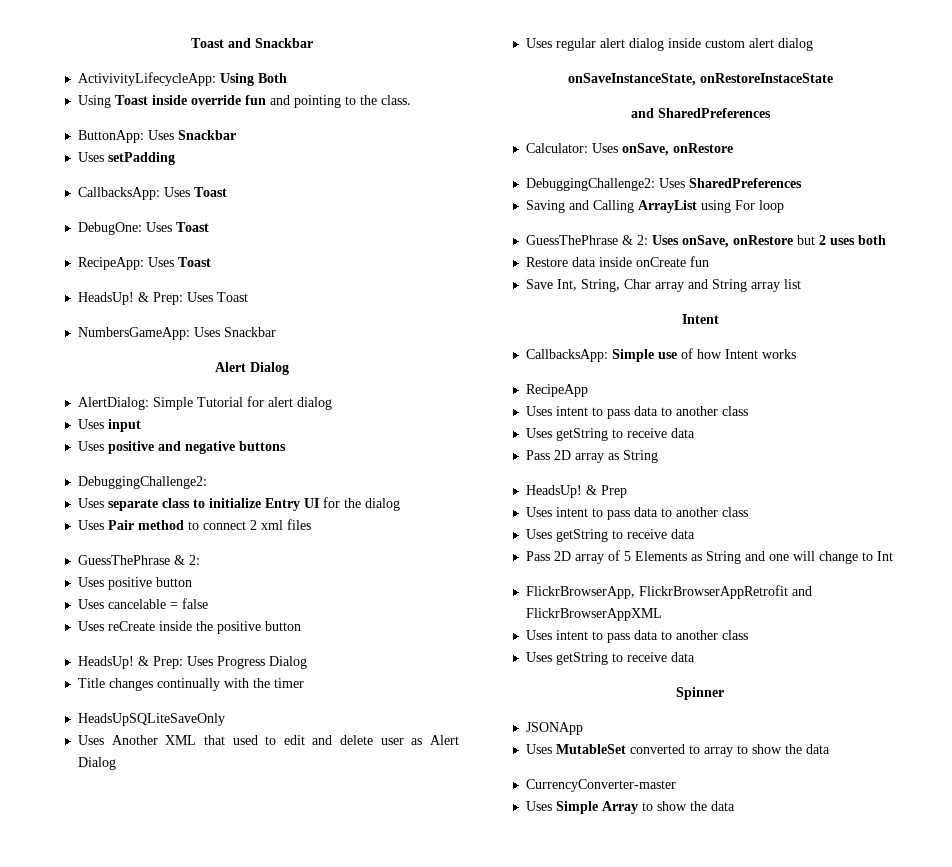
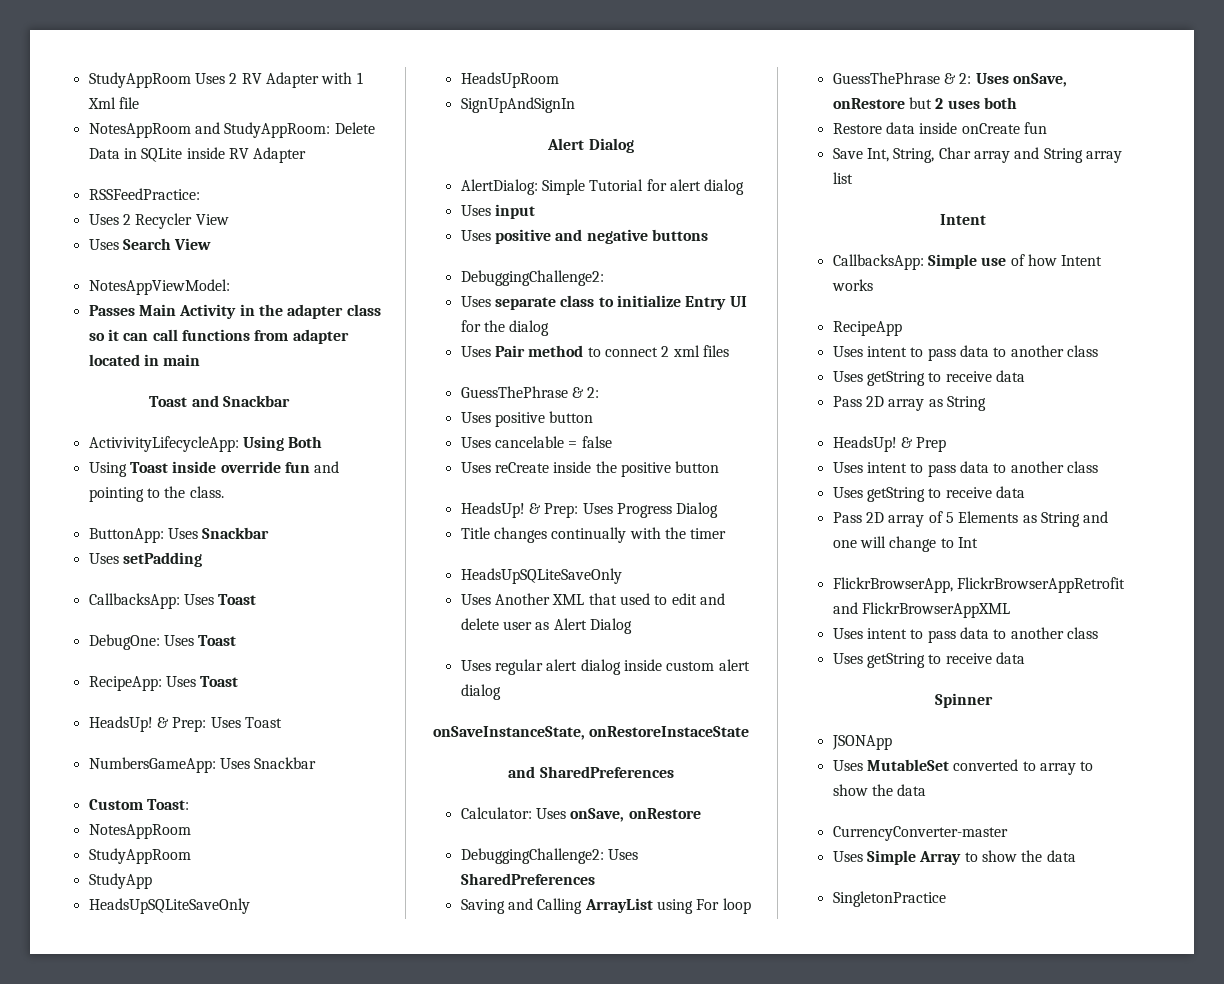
(191, 43) none -> [88,72,363,88] [87,97,140,109] [88,122,375,138] [88,147,307,163] [88,188,200,200] [88,213,229,229] [88,238,212,250] [88,279,230,295] [88,304,381,319] [88,329,349,344] [88,354,201,366] StudyAppRoom Uses 2 RV Adapter with 1 Xml file // NotesAppRoom and StudyAppRoom: Delete Data in SQLite inside RV Adapter // RSSFeedPractice: // Uses 2 Recycler View // Uses Search View // NotesAppViewModel: // Passes Main Activity in the adapter class so it can call functions from adapter located in main //
(276, 332) none -> [88,799,190,810] [88,824,191,839] [88,848,191,864] [88,873,152,889] [88,898,250,914] [460,72,559,88] [460,97,575,113] // Custom Toast: // NotesAppRoom // StudyAppRoom // StudyApp // HeadsUpSQLiteSaveOnly // HeadsUpRoom // SignUpAndSignIn
(735, 806) none -> [832,891,946,907] // SingletonPractice

